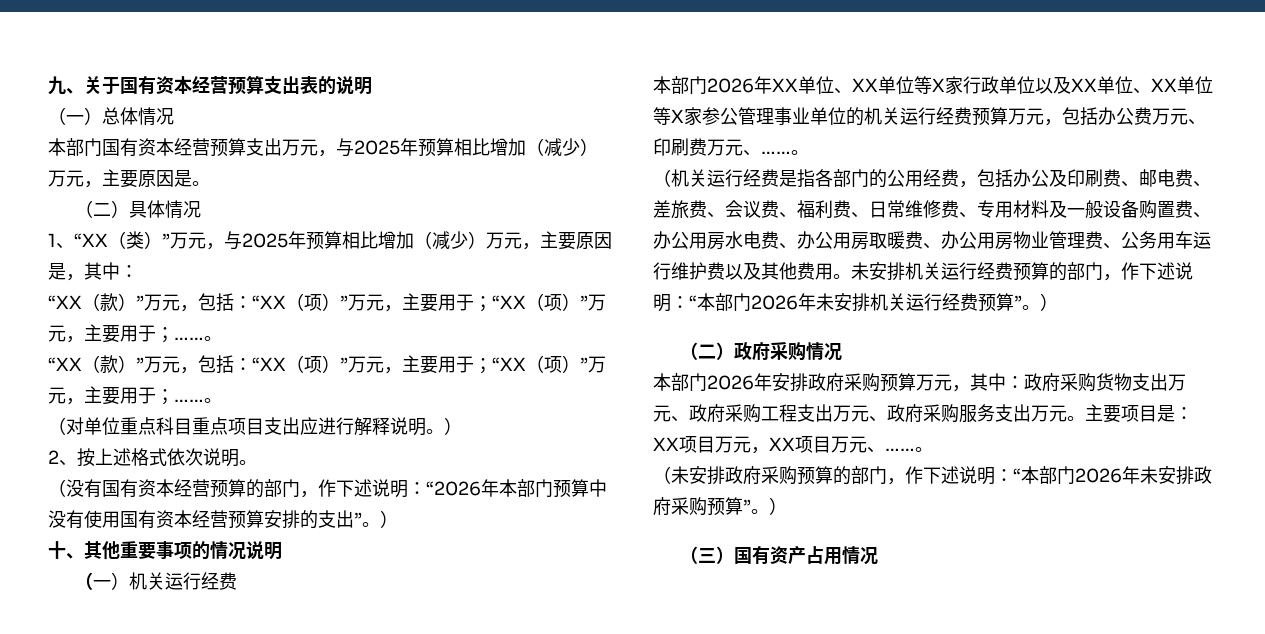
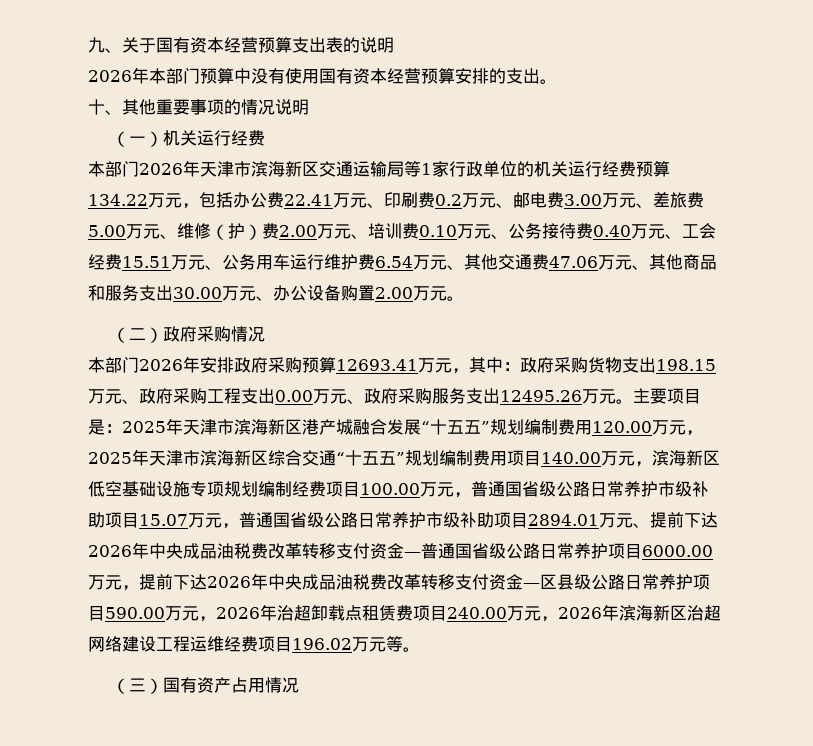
[48,107,174,126] [48,138,598,157] [48,169,210,188] [74,200,201,219] [48,231,612,250] [48,262,138,281] [48,293,606,312] [48,324,222,343] [48,355,606,374] [48,386,222,405] [48,417,462,436] [48,448,257,467] [48,479,481,498] （一）总体情况 // 本部门国有资本经营预算支出万元，与2025年预算相比增加（减少）万元，主要原因是。 // （二）具体情况 // 1、“XX（类）”万元，与2025年预算相比增加（减少）万元，主要原因是，其中： // “XX（款）”万元，包括：“XX（项）”万元，主要用于；“XX（项）”万元，主要用于；……。 // “XX（款）”万元，包括：“XX（项）”万元，主要用于；“XX（项）”万元，主要用于；……。 // （对单位重点科目重点项目支出应进行解释说明。） // 2、按上述格式依次说明。 // （没有国有资本经营预算的部门，作下述说明：“2026 -> [88,70,132,82] 2026
[354,510,398,528] ”。） -> [540,79,557,84] 。
[772,76,1213,95] [653,107,810,126] XX单位、XX单位等X家行政单位以及XX单位、XX单位等X家参公管理事业 -> [200,161,483,177] 天津市滨海新区交通运输局等1家行政
(1008, 116) none -> [88,194,148,206] 134.22
(1152, 116) none -> [284,194,333,206] 22.41
[707,139,809,156] [653,169,1211,188] [653,200,1211,219] [653,231,1103,250] 万元、……。 // （机关运行经费是指各部门的公用经费，包括办公及印刷费、邮电费、差旅费、会议费、福利费、日常维修费、专用材料及一般设备购置费、办公用房水电费、办公用房取暖费、办公用房物业管理费 -> [435,192,704,208] [88,223,716,240] [88,254,205,270] 0.2万元、邮电费3.00万元、差旅费5.00万元、维修（护）费2.00万元、培训费0.10万元、公务接待费0.40万元、工会经费15.51万元
[725,262,1193,281] [653,293,1058,312] 以及其他费用。未安排机关运行经费预算的部门，作下述说明：“本部门2026年未安排机关运行经费预算”。） -> [375,254,717,270] [88,285,464,301] 6.54万元、其他交通费47.06万元、其他商品和服务支出30.00万元、办公设备购置2.00万元。
(916, 382) none -> [336,359,418,371] 12693.41
(1168, 382) none -> [656,359,716,371] 198.15
(833, 413) none -> [275,390,313,402] 0.00
(1031, 413) none -> [500,390,582,402] 12495.26
[653,436,933,454] [653,466,1212,485] [653,497,787,516] XX项目万元，XX项目万元、……。 // （未安排政府采购预算的部门，作下述说明：“本部门2026年未安排政府采购预算”。） -> [122,418,703,436] [88,449,720,467] [88,481,709,498] [88,512,718,529] [88,542,713,559] [88,573,710,591] [88,604,721,622] [88,636,420,652] 2025年天津市滨海新区港产城融合发展“十五五”规划编制费用120.00万元，2025年天津市滨海新区综合交通“十五五”规划编制费用项目140.00万元，滨海新区低空基础设施专项规划编制经费项目100.00万元，普通国省级公路日常养护市级补助项目15.07万元，普通国省级公路日常养护市级补助项目2894.01万元、提前下达2026年中央成品油税费改革转移支付资金—普通国省级公路日常养护项目6000.00万元，提前下达2026年中央成品油税费改革转移支付资金—区县级公路日常养护项目590.00万元，2026年治超卸载点租赁费项目240.00万元，2026年滨海新区治超网络建设工程运维经费项目196.02万元等。

